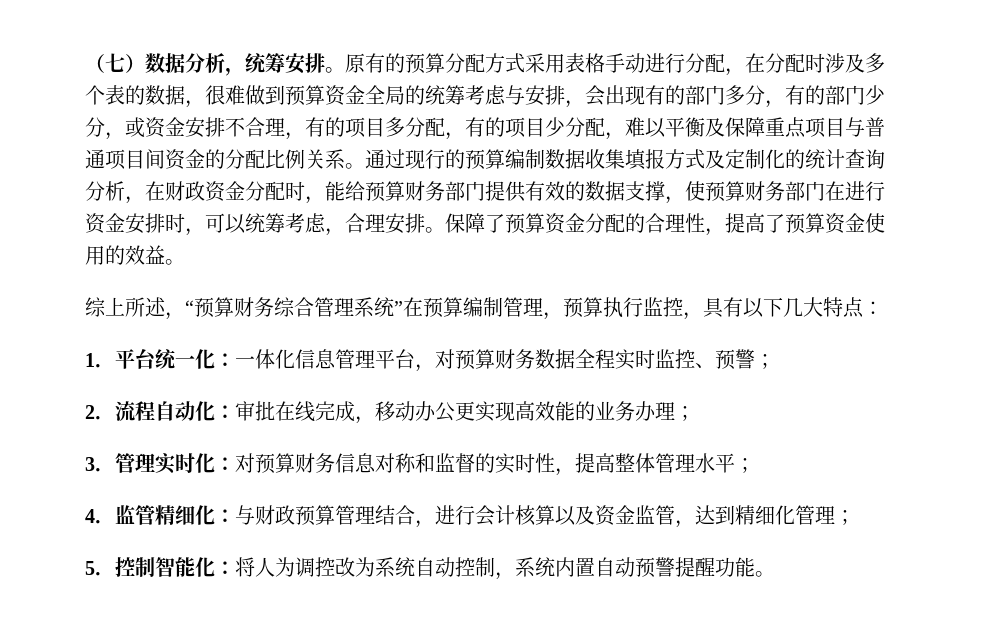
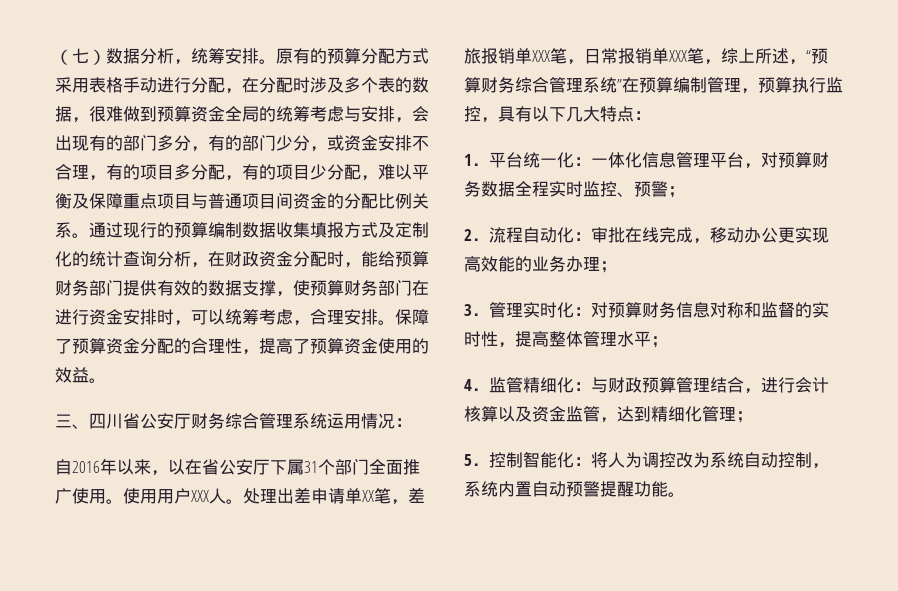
(185, 262) none -> [55,413,412,429] [55,458,420,476] [55,488,425,505] [464,48,721,65] 三、四川省公安厅财务综合管理系统运用情况： // 自2016年以来，以在省公安厅下属31个部门全面推广使用。使用用户XXX人。处理出差申请单XX笔，差旅报销单XXX笔，日常报销单XXX笔，

